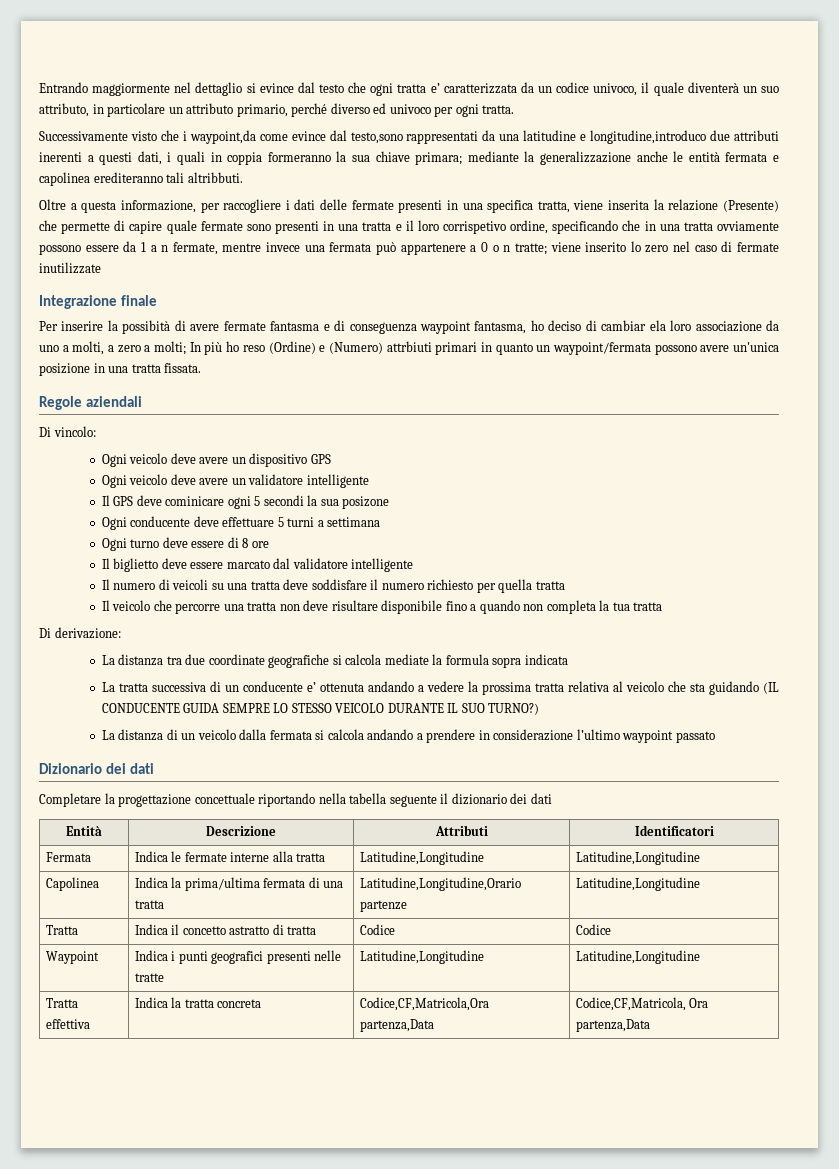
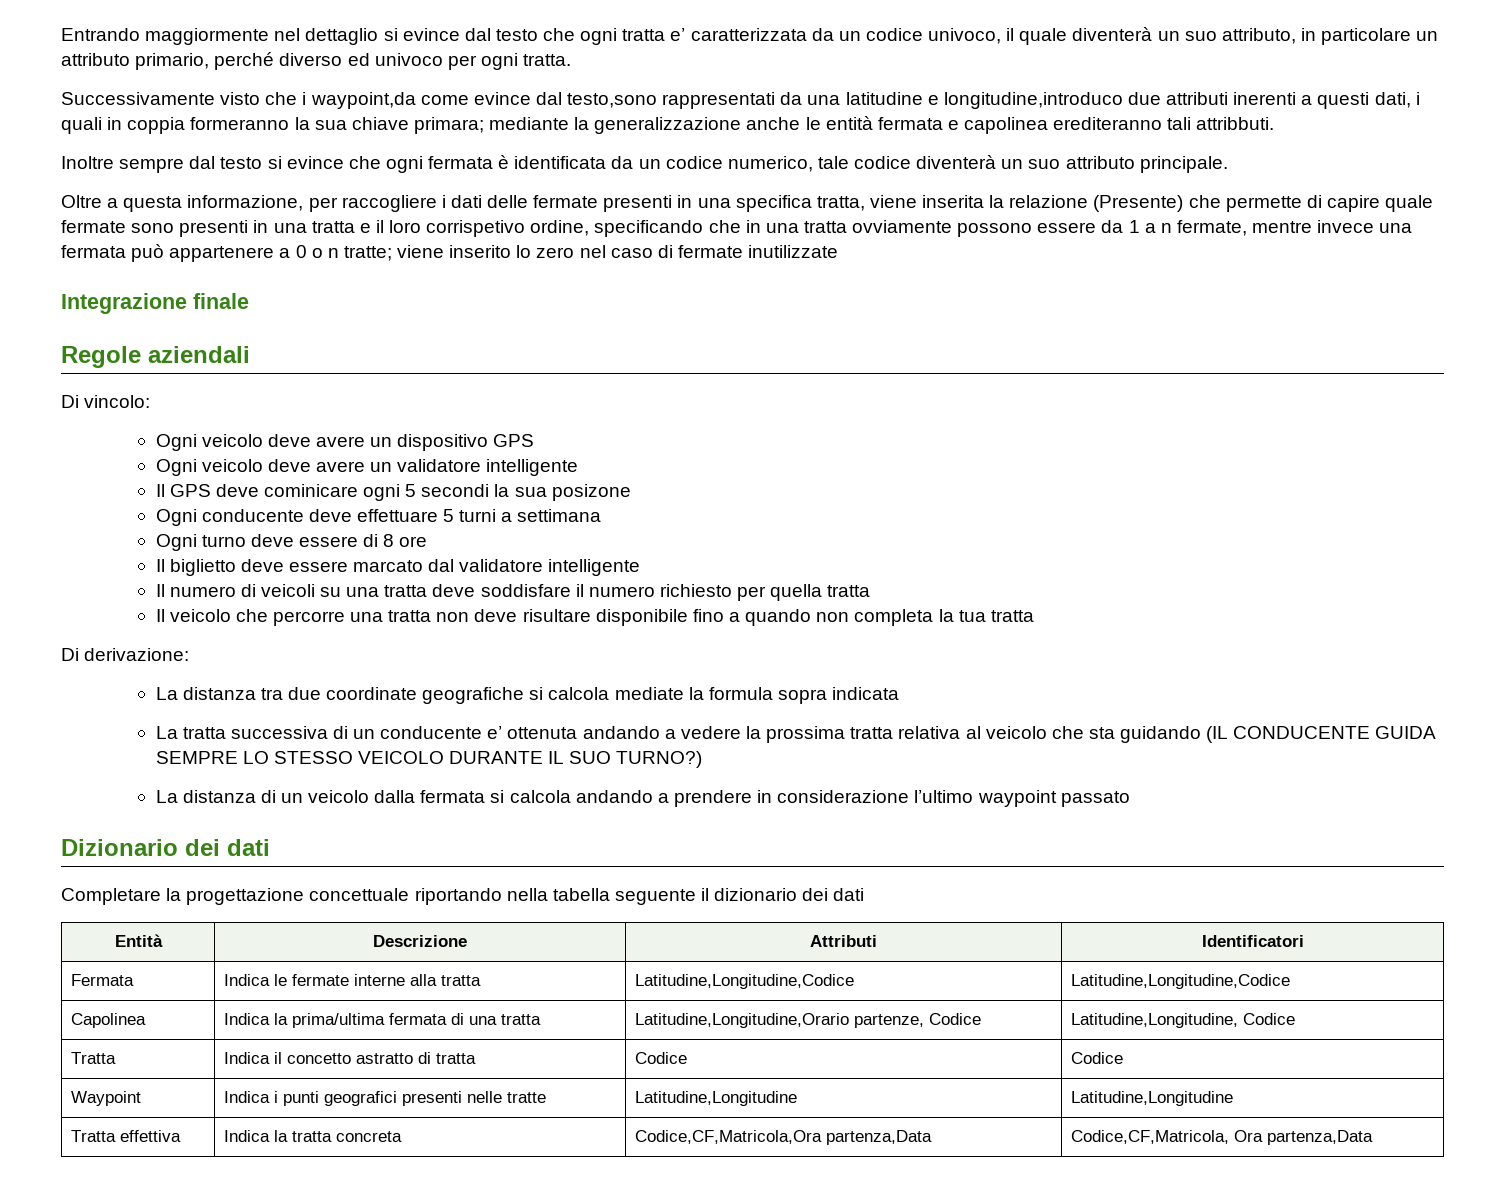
[187,172,243,183] altribbuti. -> [1196,117,1275,130] [61,155,1228,173] attribbuti. // Inoltre sempre dal testo si evince che ogni fermata è identificata da un codice numerico, tale codice diventerà un suo attributo principale.
[39,320,780,334] [39,341,779,355] [39,363,202,376] // Per inserire la possibità di avere fermate fantasma e di conseguenza waypoint fantasma, ho deciso di cambiar ela loro associazione da uno a molti, a zero a molti; In più ho reso (Ordine) e (Numero) attrbiuti primari in quanto un waypoint/fermata possono avere un'unica posizione in una tratta fissata. -> (249, 301) none
[359,851,484,865] [575,851,700,865] Latitudine,Longitudine | Latitudine,Longitudine -> [634,974,854,989] [1070,974,1290,989] Latitudine,Longitudine,Codice | Latitudine,Longitudine,Codice
[359,900,407,912] [575,877,700,891] partenze | Latitudine,Longitudine -> [853,1013,981,1028] [1070,1013,1295,1028] partenze, Codice | Latitudine,Longitudine, Codice

